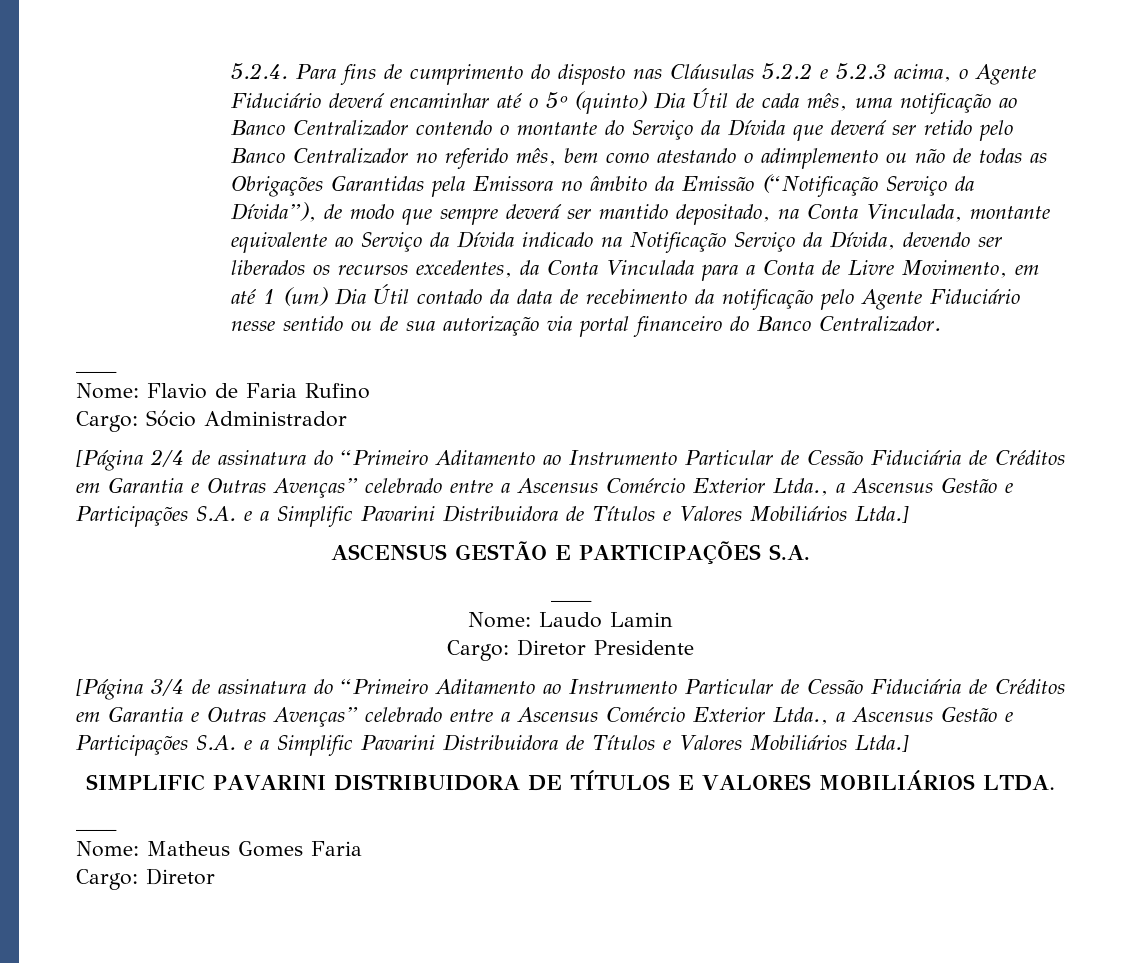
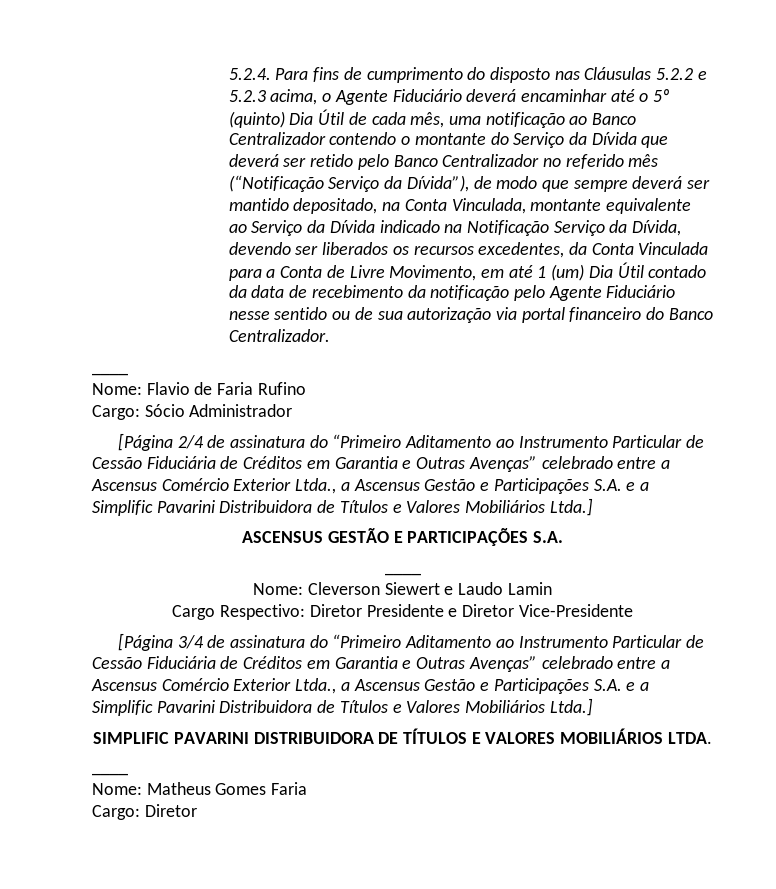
[516,148,1048,169] [231,175,755,197] mês, bem como atestando o adimplemento ou não de todas as Obrigações Garantidas pela Emissora no âmbito da Emissão -> [628,154,659,167] mês
(531, 620) none -> [307,582,454,595] Cleverson Siewert e
[447,640,509,661] Cargo: -> [172,604,306,620] Cargo Respectivo:
(694, 647) none -> [448,604,633,617] e Diretor Vice-Presidente

